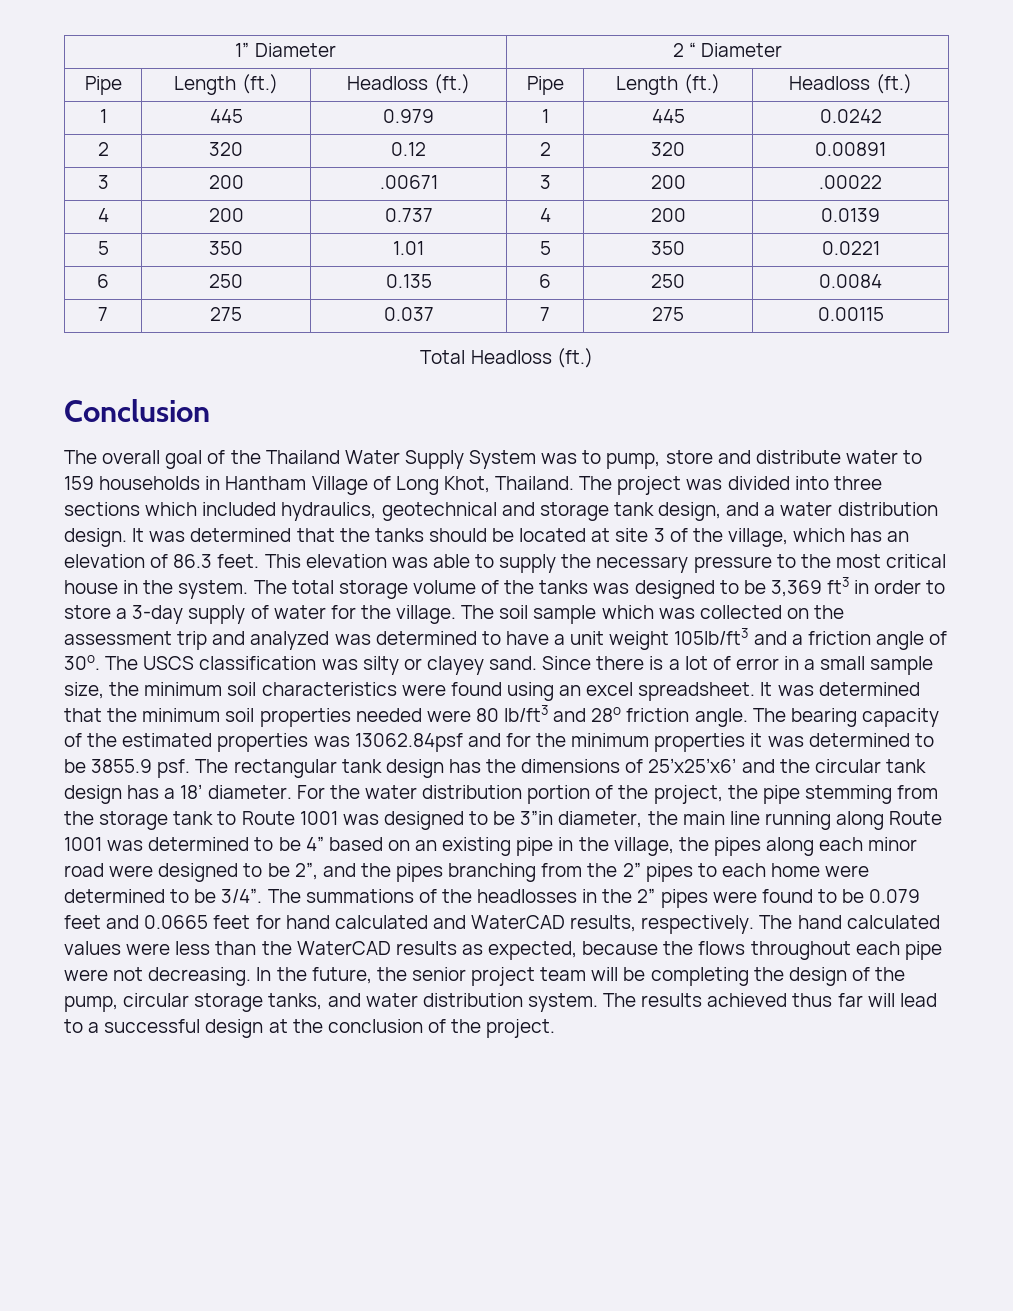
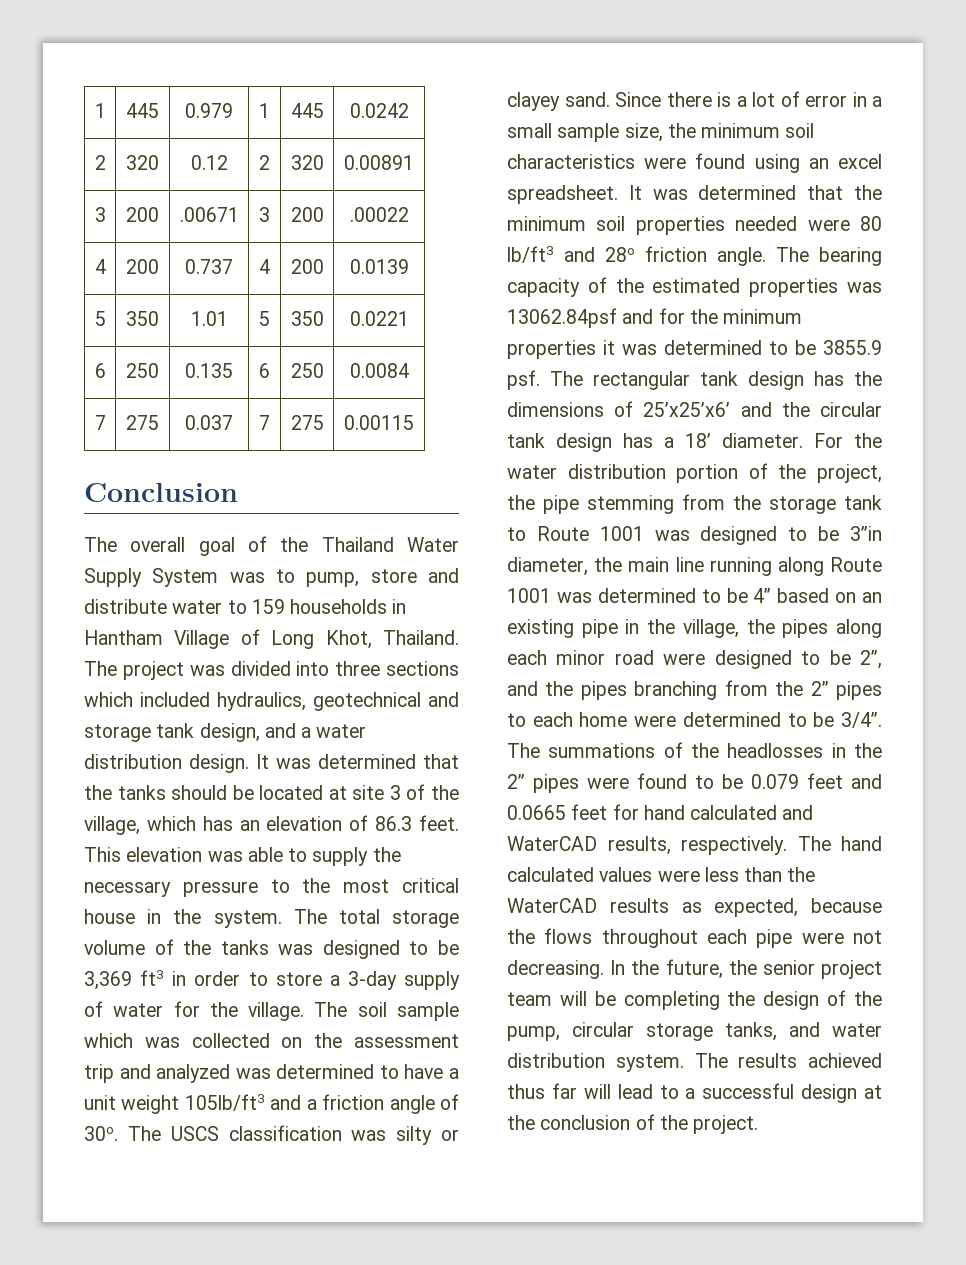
[235,42,336,57] [672,42,783,57] [84,76,122,95] [174,74,278,95] [347,74,470,94] [526,76,564,95] [616,74,720,95] [789,74,912,94] 1” Diameter | 2 “ Diameter // Pipe | Length (ft.) | Headloss (ft.) | Pipe | Length (ft.) | Headloss (ft.) // -> (94, 110) none
[420,348,593,368] // Total Headloss (ft.) -> (414, 422) none

